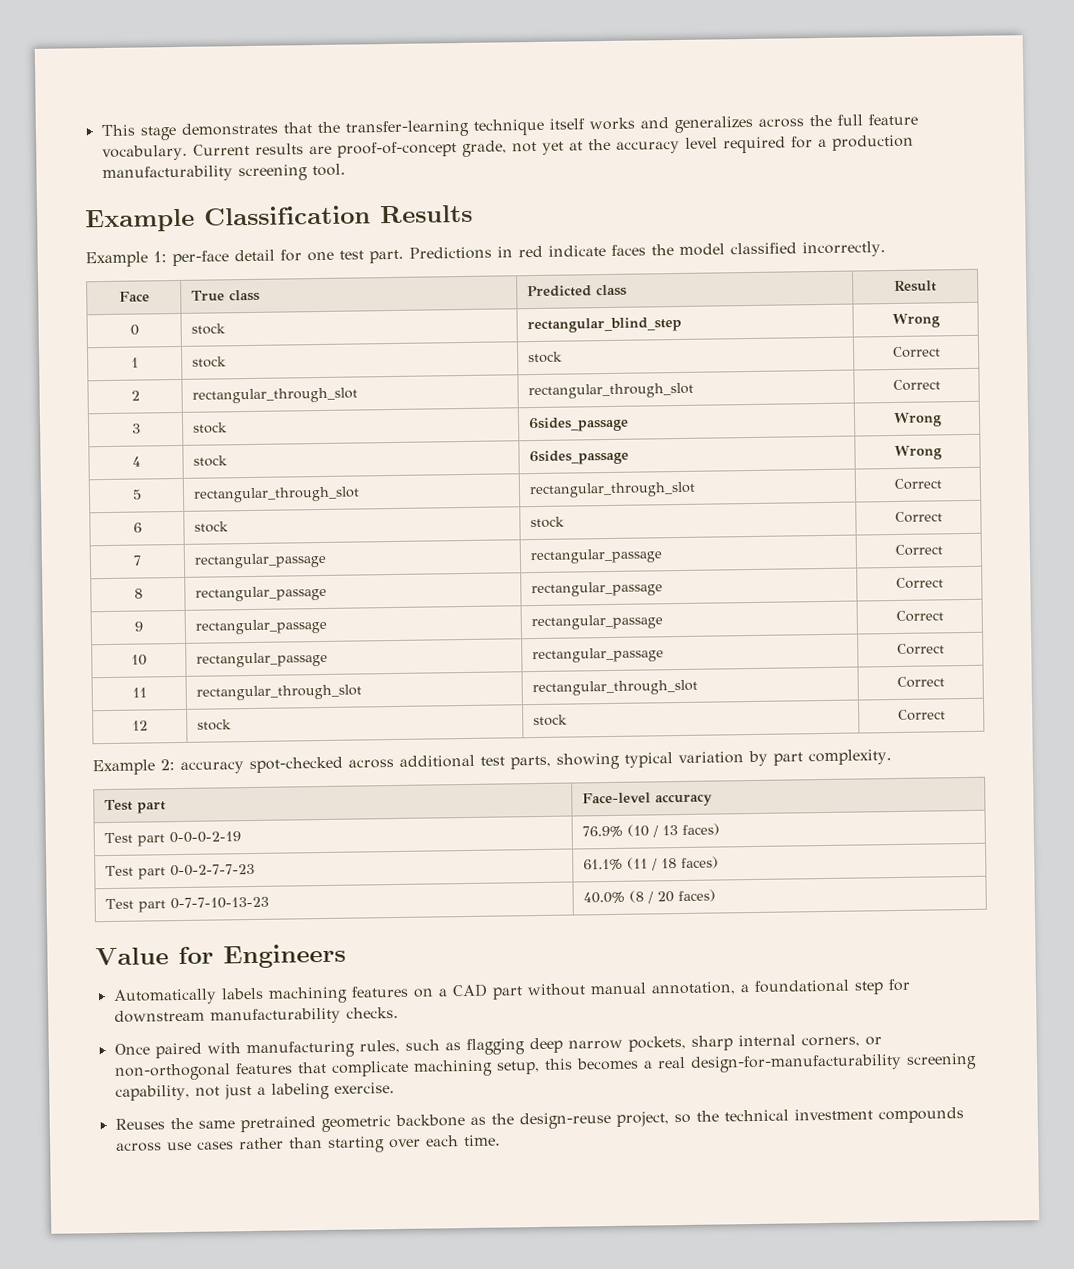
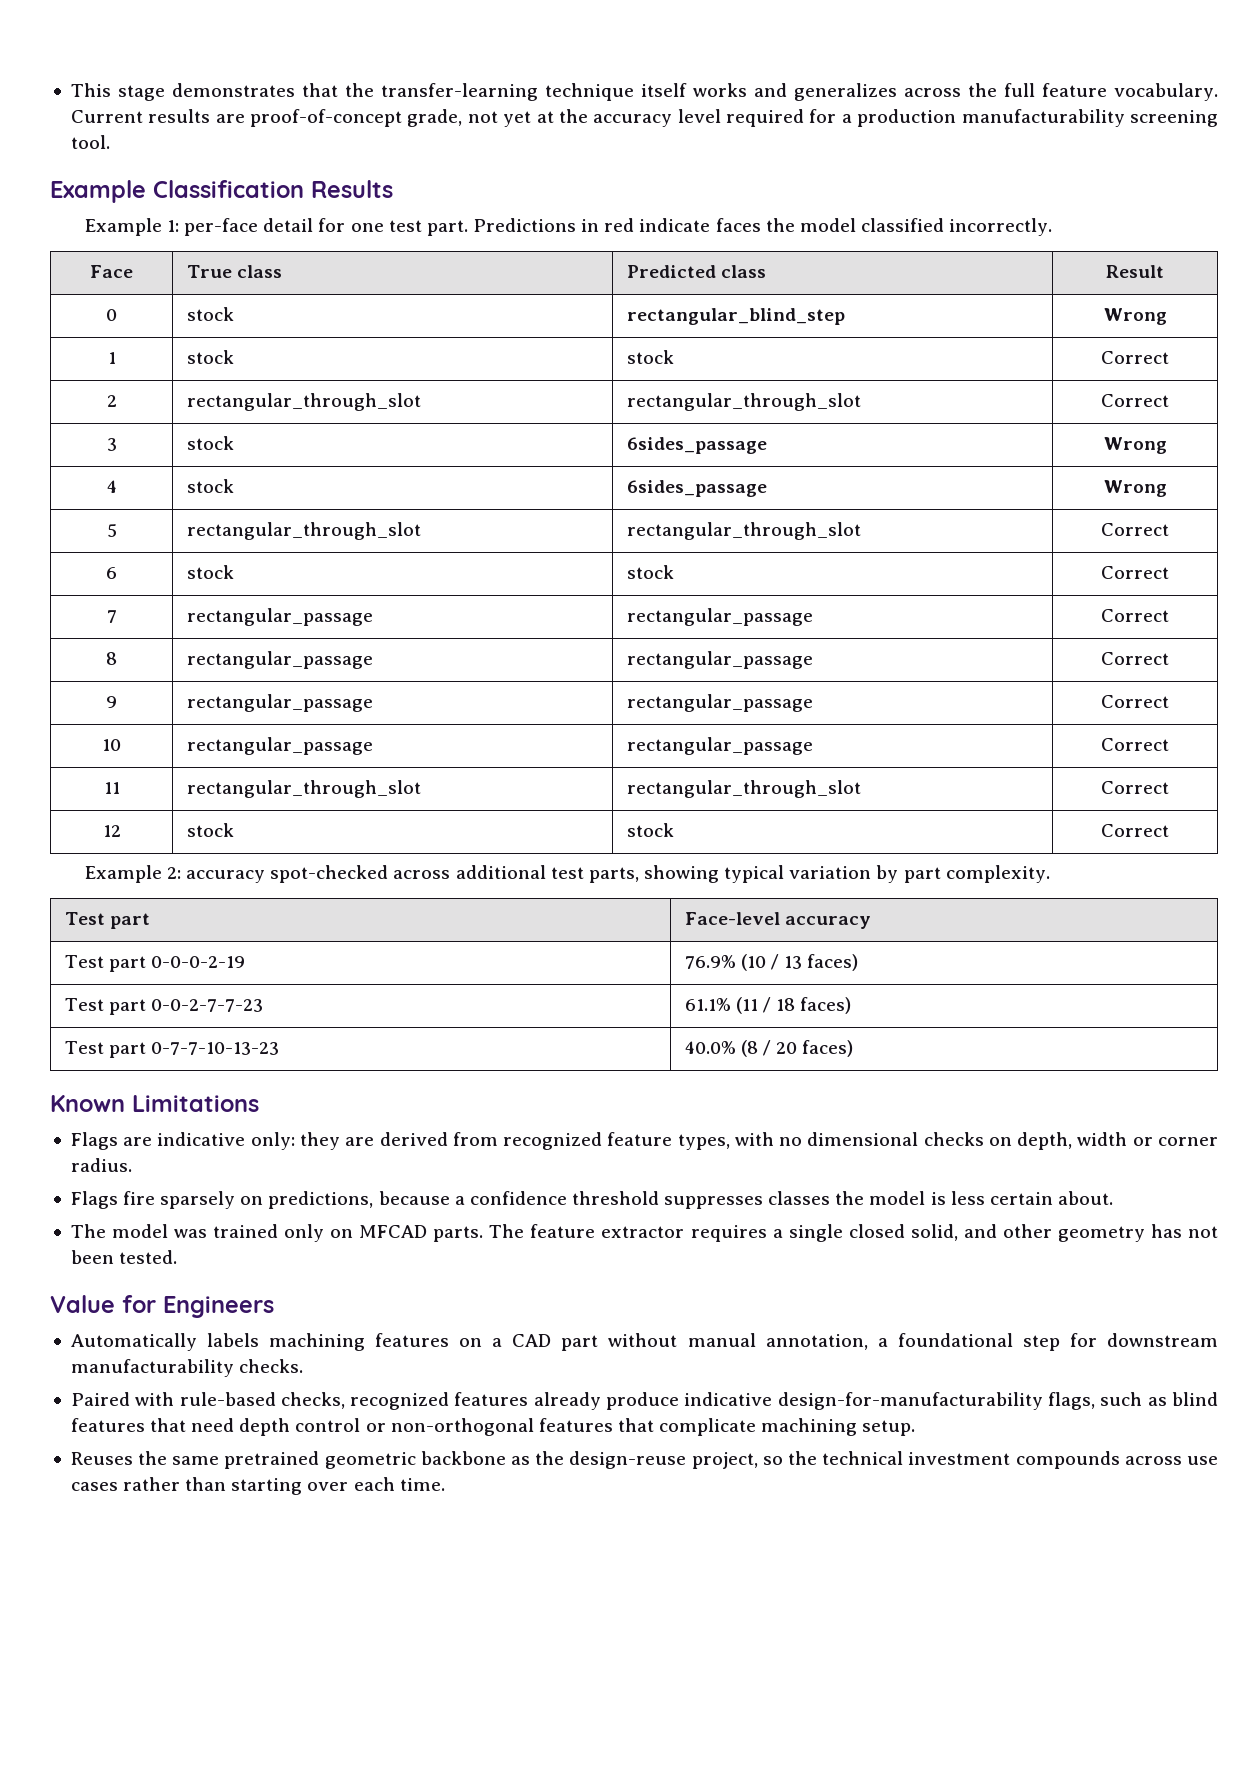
(716, 896) none -> [50,1095,259,1112] [70,1132,1218,1150] [70,1158,132,1172] [70,1191,1113,1209] [70,1224,1218,1242] [70,1250,178,1264] // Known Limitations // Flags are indicative only: they are derived from recognized feature types, with no dimensional checks on depth, width or corner radius. // Flags fire sparsely on predictions, because a confidence threshold suppresses classes the model is less certain about. // The model was trained only on MFCAD parts. The feature extractor requires a single closed solid, and other geometry has not been tested.
[113,1034,860,1059] Once paired with manufacturing rules, such as flagging deep narrow pockets, sharp internal corners, -> [70,1392,1218,1410] [70,1418,361,1436] Paired with rule-based checks, recognized features already produce indicative design-for-manufacturability flags, such as blind features that need depth control
[495,1052,977,1075] [114,1082,395,1101] setup, this becomes a real design-for-manufacturability screening capability, not just a labeling exercise. -> [862,1420,916,1436] setup.

